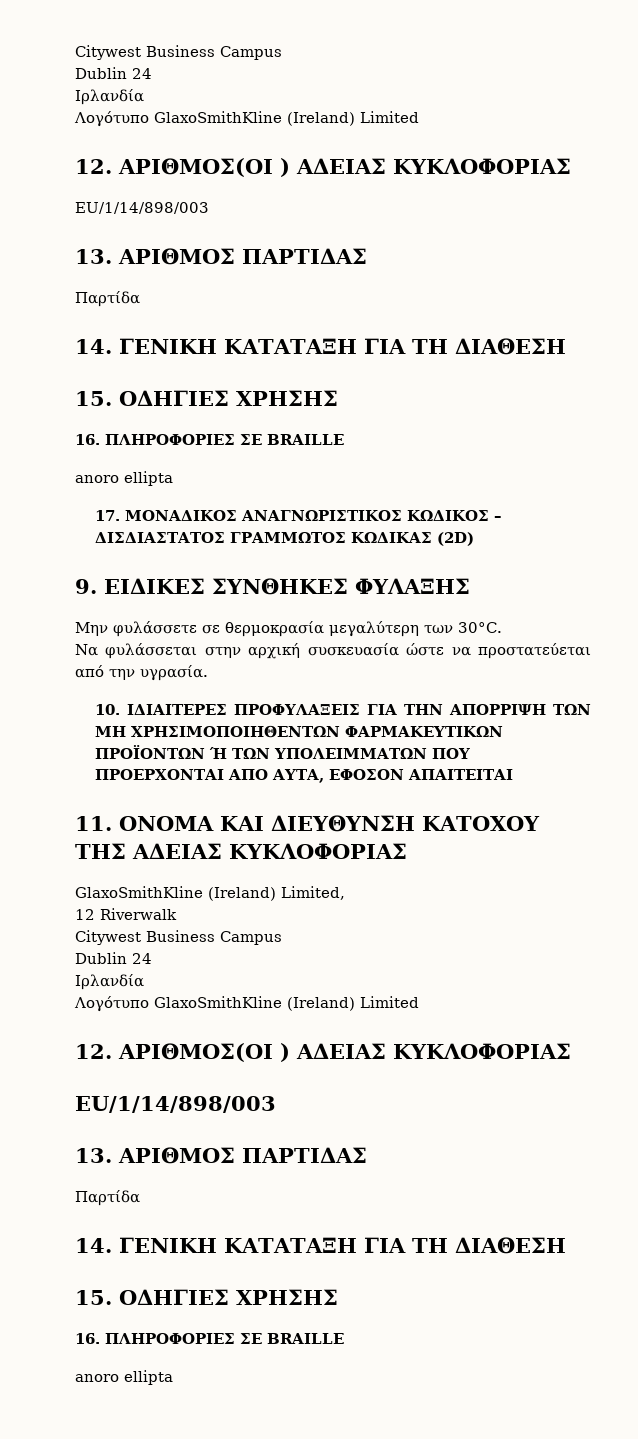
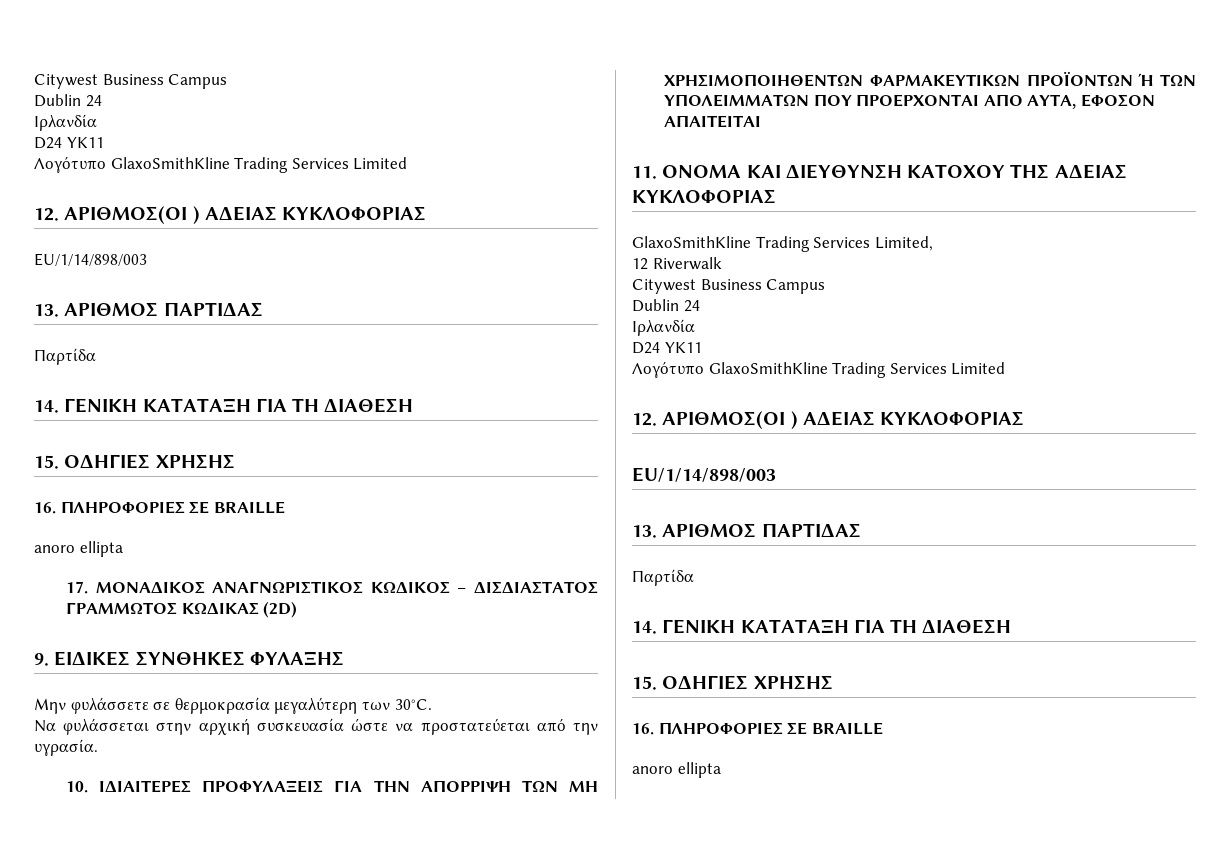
[75,45,282,60] [75,67,152,79] [75,89,144,105] [74,111,355,127] Citywest Business Campus // Dublin 24 // Ιρλανδία // Λογότυπο GlaxoSmithKline (Ireland) -> [34,74,228,89] [34,94,102,107] [34,114,97,131] [34,137,104,149] [34,156,349,173] Citywest Business Campus // Dublin 24 // Ιρλανδία // D24 YK11 // Λογότυπο GlaxoSmithKline Trading Services
[208,887,276,901] (Ireland) -> [755,236,871,252] Trading Services
[74,996,355,1012] // Λογότυπο GlaxoSmithKline (Ireland) -> [632,342,702,354] [632,361,947,378] // D24 YK11 // Λογότυπο GlaxoSmithKline Trading Services

